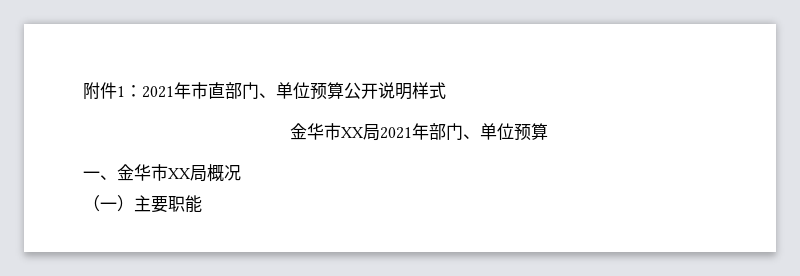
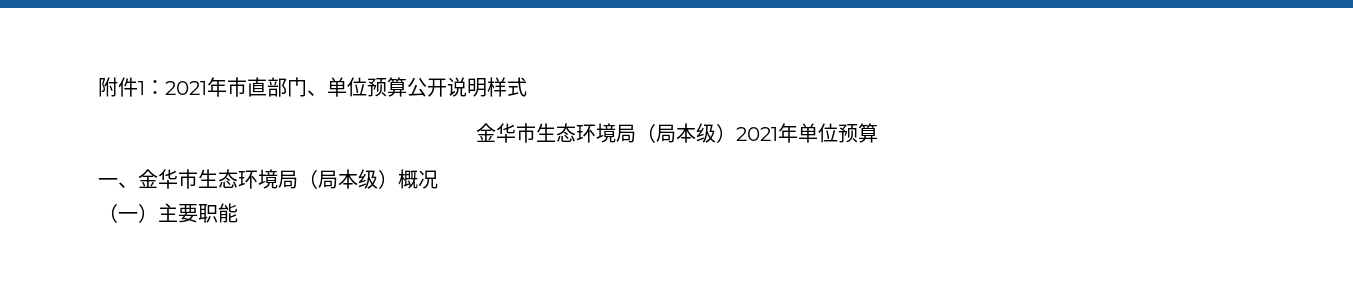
[340,123,480,141] XX局2021年部门、 -> [535,123,798,143] 生态环境局（局本级）2021年
[168,165,207,182] XX局 -> [198,169,398,189] 生态环境局（局本级）

